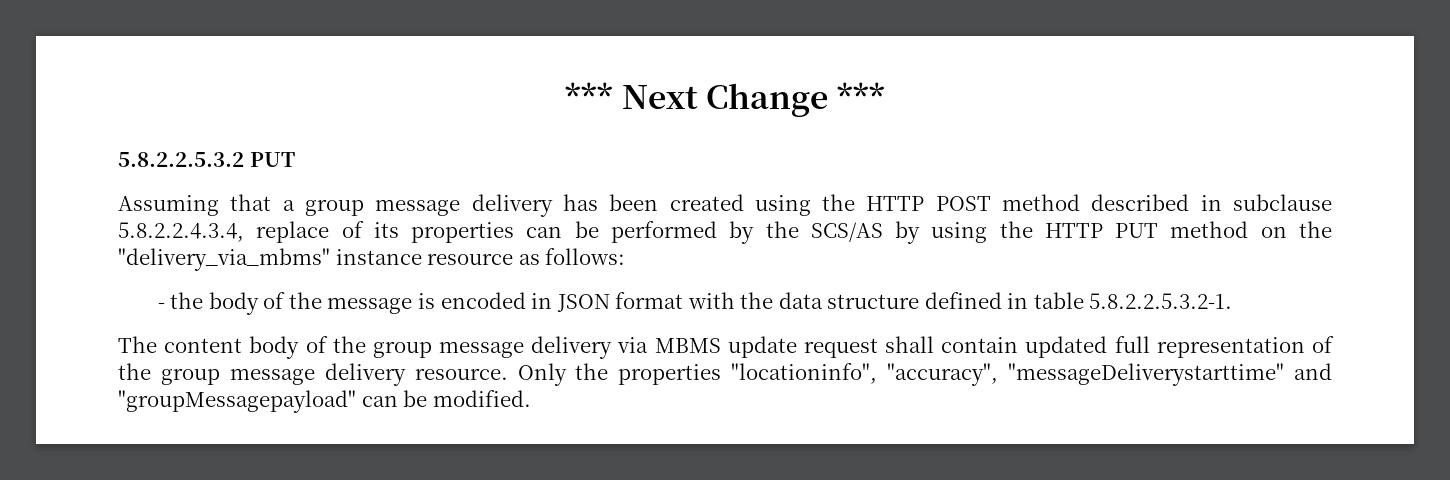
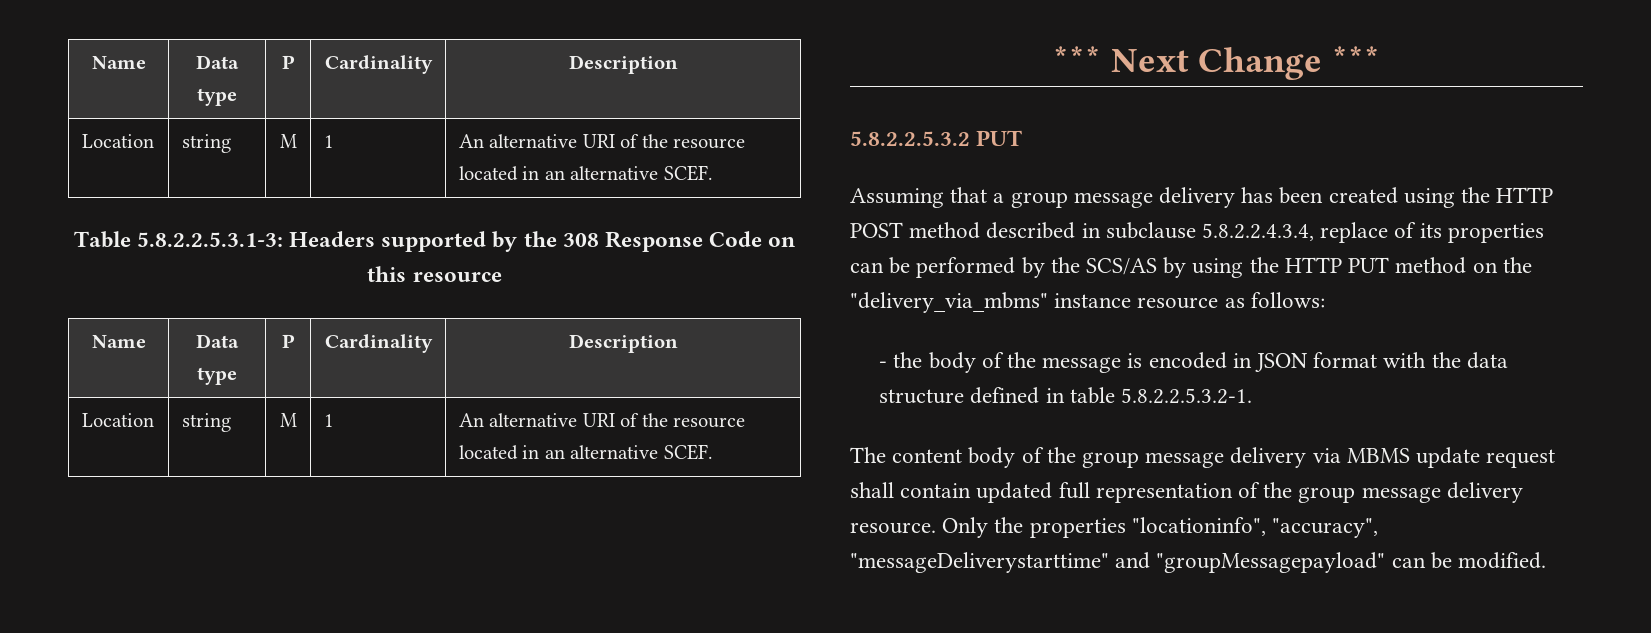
(565, 95) none -> [91,56,146,69] [196,55,239,69] [197,88,237,106] [281,55,295,69] [324,55,433,74] [568,55,678,74] [81,134,154,148] [181,134,231,153] [279,134,297,148] [323,135,334,148] [458,134,746,149] [458,165,713,181] [73,231,796,252] [367,266,502,282] [91,335,146,348] [196,334,239,348] [197,367,237,385] [281,334,295,348] [324,334,433,353] [568,334,678,353] [81,413,154,427] [181,413,231,432] [279,413,297,427] [323,414,334,427] [458,413,746,428] [458,444,713,460] Name | Data type | P | Cardinality | Description // Location | string | M | 1 | An alternative URI of the resource located in an alternative SCEF. // Table 5.8.2.2.5.3.1-3: Headers supported by the 308 Response Code on this resource // Name | Data type | P | Cardinality | Description // Location | string | M | 1 | An alternative URI of the resource located in an alternative SCEF. //

